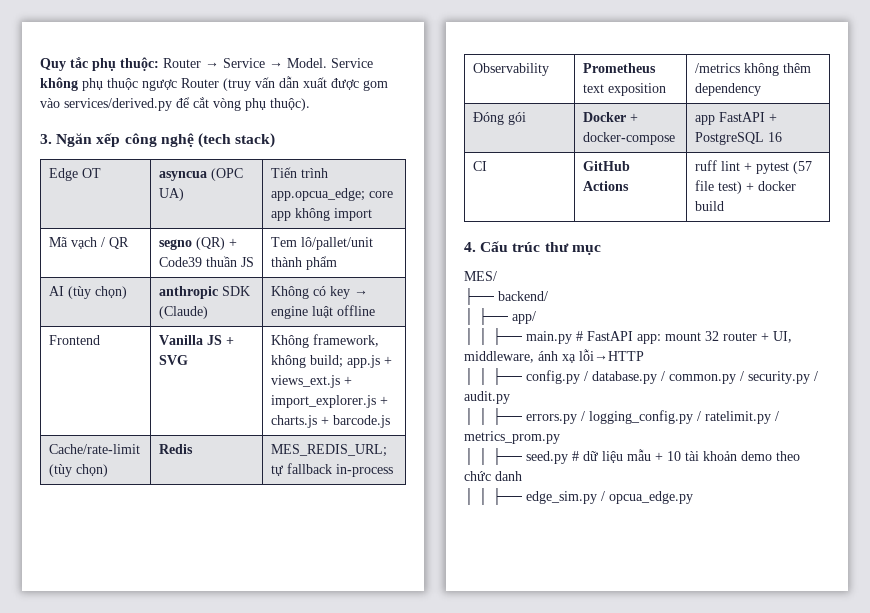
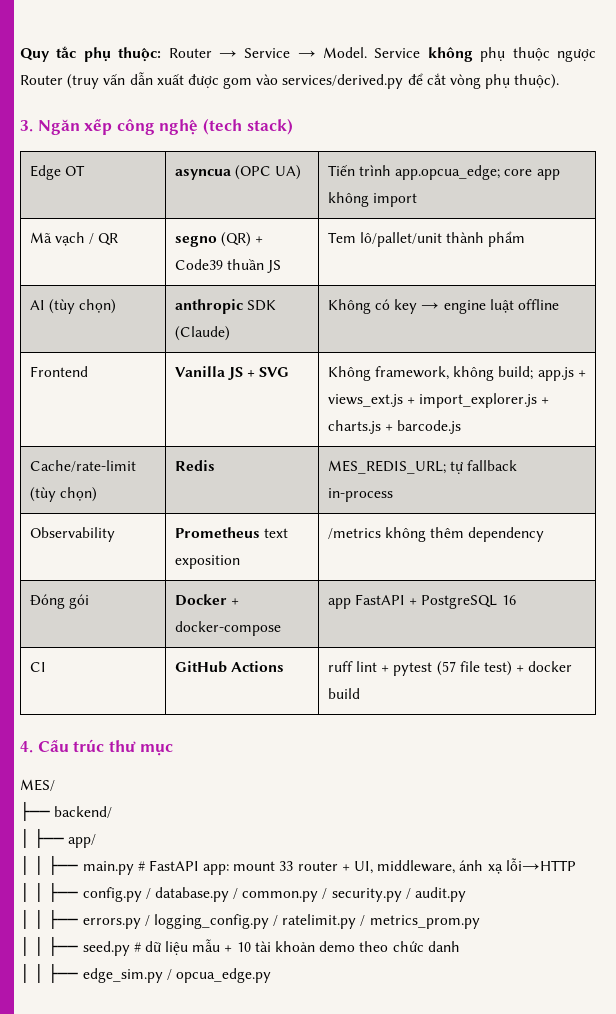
[705,331,719,341] 32 -> [279,861,294,871] 33

